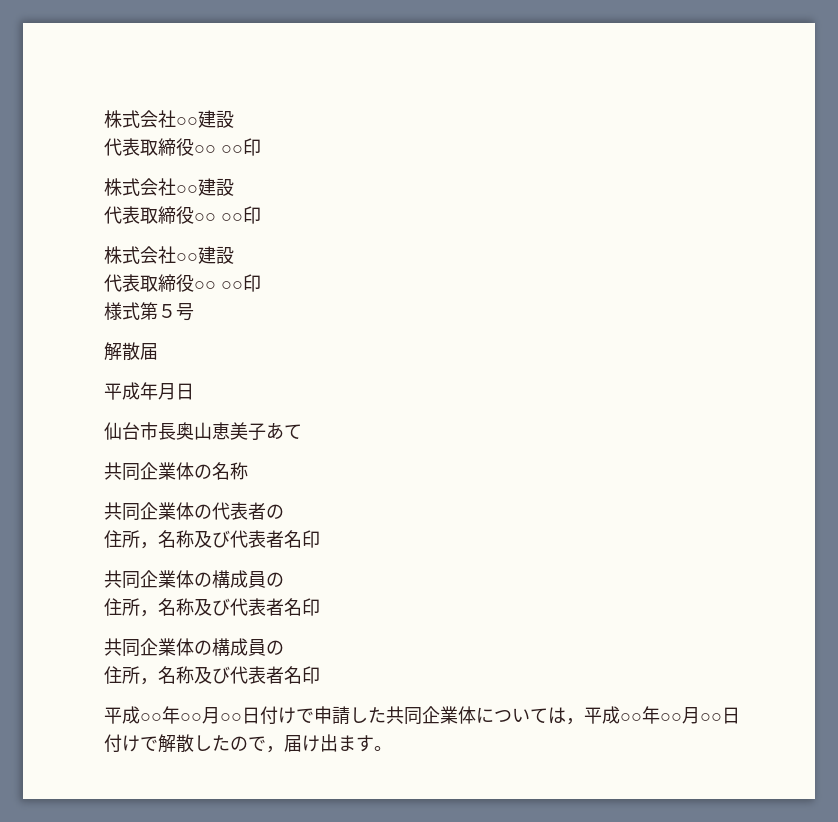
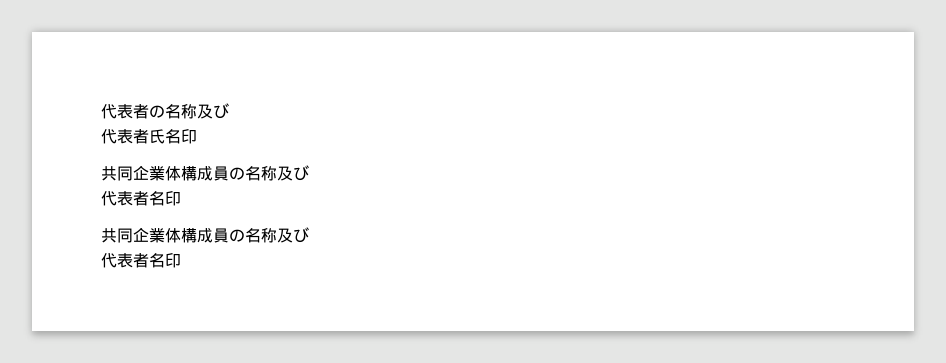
[104,110,234,128] [104,138,261,156] [104,178,234,196] [104,206,261,224] [104,246,234,264] [104,274,261,292] [104,302,194,321] [104,342,158,361] [104,382,194,400] [104,422,302,441] [104,462,248,481] [104,502,284,521] [104,530,320,549] [104,570,284,589] [104,598,320,617] [104,638,284,657] [104,666,320,685] [104,706,740,725] [104,734,392,753] 株式会社○○建設 // 代表取締役○○ ○○印 // 株式会社○○建設 // 代表取締役○○ ○○印 // 株式会社○○建設 // 代表取締役○○ ○○印 // 様式第５号 // 解散届 // 平成年月日 // 仙台市長奥山恵美子あて // 共同企業体の名称 // 共同企業体の代表者の // 住所，名称及び代表者名印 // 共同企業体の構成員の // 住所，名称及び代表者名印 // 共同企業体の構成員の // 住所，名称及び代表者名印 // 平成○○年○○月○○日付けで申請した共同企業体については，平成○○年○○月○○日付けで解散したので，届け出ます。 -> [101,103,229,119] [101,129,197,144] [101,165,309,181] [101,191,181,206] [101,227,309,243] [101,253,181,268] 代表者の名称及び // 代表者氏名印 // 共同企業体構成員の名称及び // 代表者名印 // 共同企業体構成員の名称及び // 代表者名印

